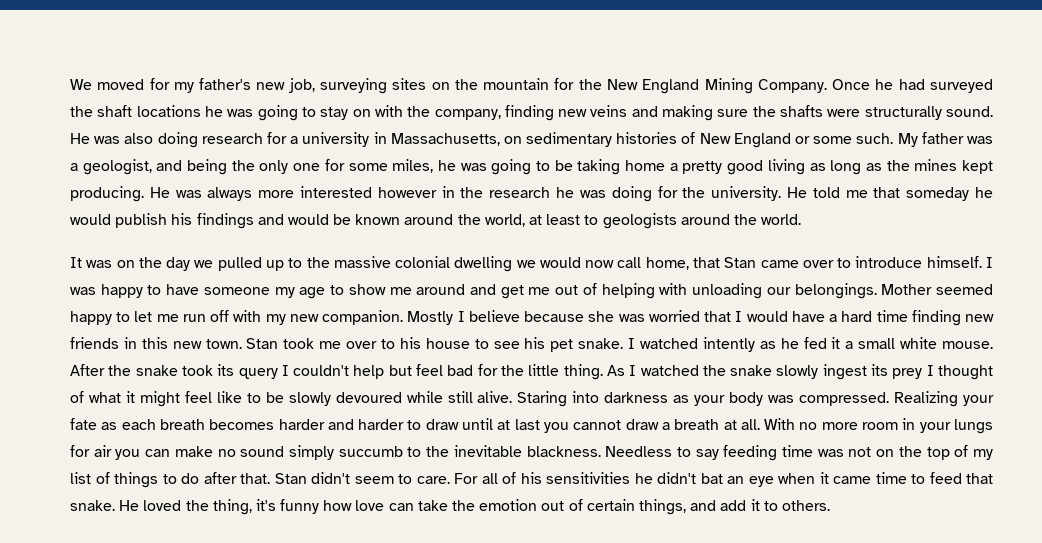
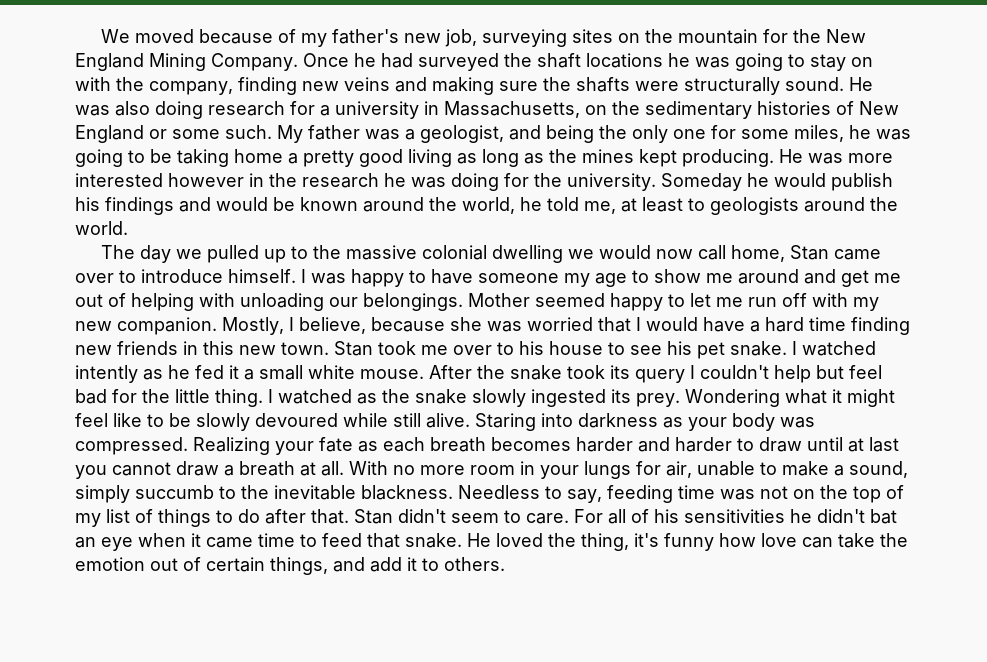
[149,78,170,90] for -> [199,29,297,44] because of
(522, 140) none -> [612,101,640,115] the
[207,187,253,201] always -> (843, 158) none
[786,187,970,201] He told me that someday -> [661,173,742,191] Someday
(525, 220) none -> [520,197,616,214] he told me,
[70,257,162,268] It was on the -> [101,245,136,259] The
[693,257,721,268] that -> (786, 253) none
[407,310,520,325] Mostly I believe -> [222,317,366,335] Mostly, I believe,
[606,365,699,376] As I watched -> [268,389,377,404] I watched as
[822,364,993,380] [70,391,84,403] ingest its prey I thought of -> [531,389,780,407] ingested its prey. Wondering
[93,445,285,460] air you can make no sound -> [666,461,908,478] air, unable to make a sound,
[695,449,719,460] say -> [567,489,602,503] say,

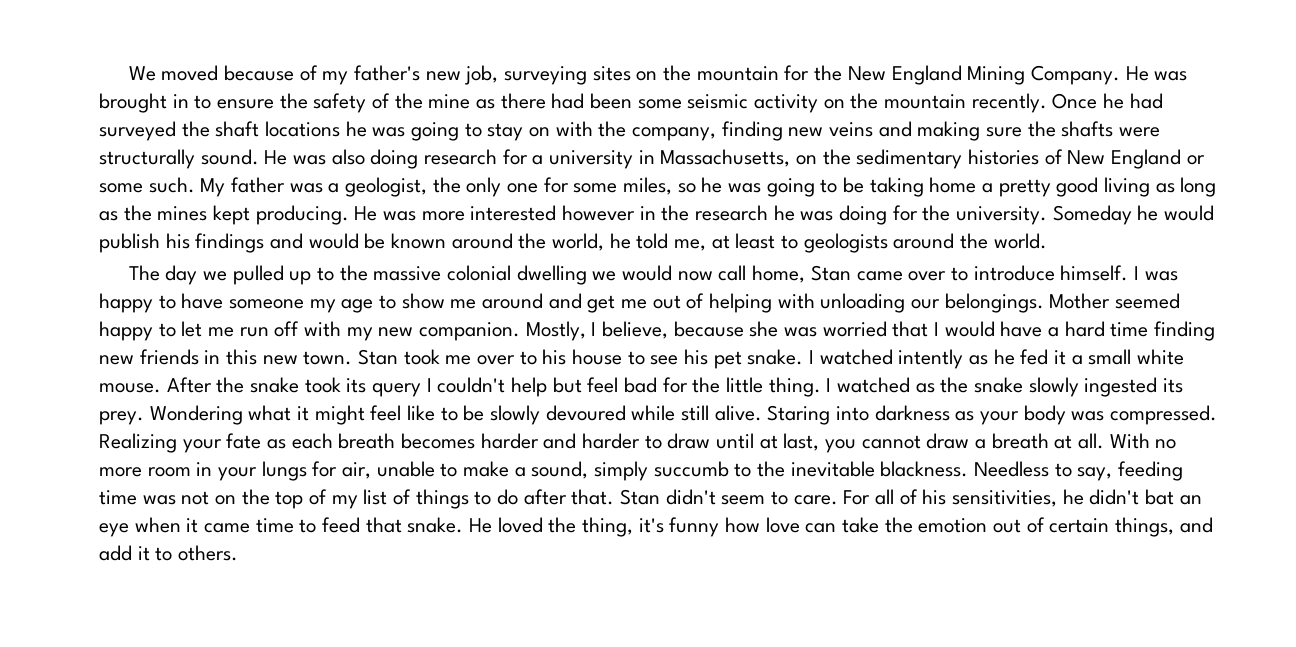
(298, 62) none -> [1125,66,1188,81] [99,93,1047,113] He was brought in to ensure the safety of the mine as there had been some seismic activity on the mountain recently.
[509,125,594,143] and being -> (428, 187) none
(844, 133) none -> [677,183,696,193] so
[869,437,899,452] last -> [783,433,820,451] last,
[684,509,785,523] sensitivities -> [952,490,1058,507] sensitivities,

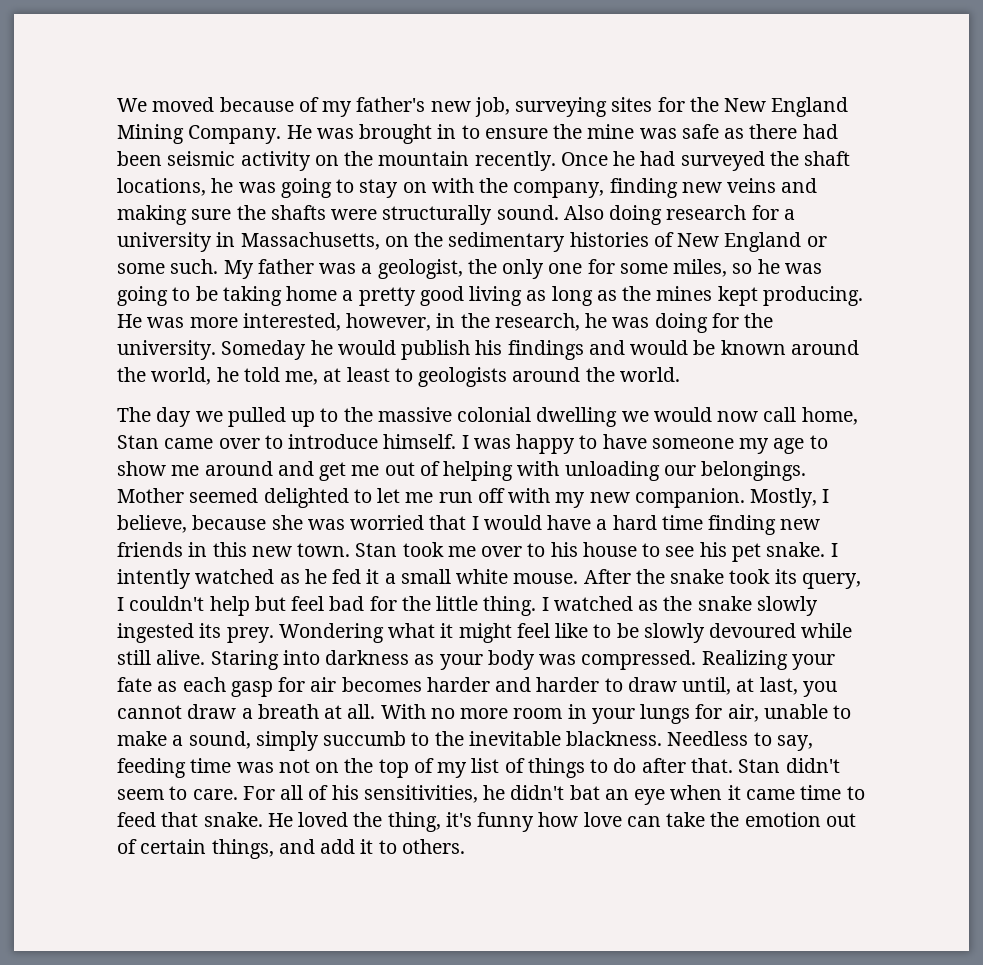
[636,65,779,81] on the mountain -> (653, 104) none
[313,93,471,113] safety of the mine -> [587,124,719,139] mine was safe
[637,99,682,109] some -> (162, 158) none
[265,121,341,137] locations -> [117,178,206,196] locations,
[264,149,365,165] He was also -> [563,205,604,220] Also
[470,205,636,221] interested however -> [242,313,432,331] interested, however,
[695,205,769,221] research -> [494,313,580,331] research,
[99,321,153,341] happy -> [263,488,349,508] delighted
[819,349,964,369] watched intently -> [117,569,275,589] intently watched
[372,383,422,397] query -> [801,573,861,589] query,
[338,433,396,449] breath -> [230,677,337,697] gasp for air
[716,433,755,449] until -> [682,677,732,695] until,

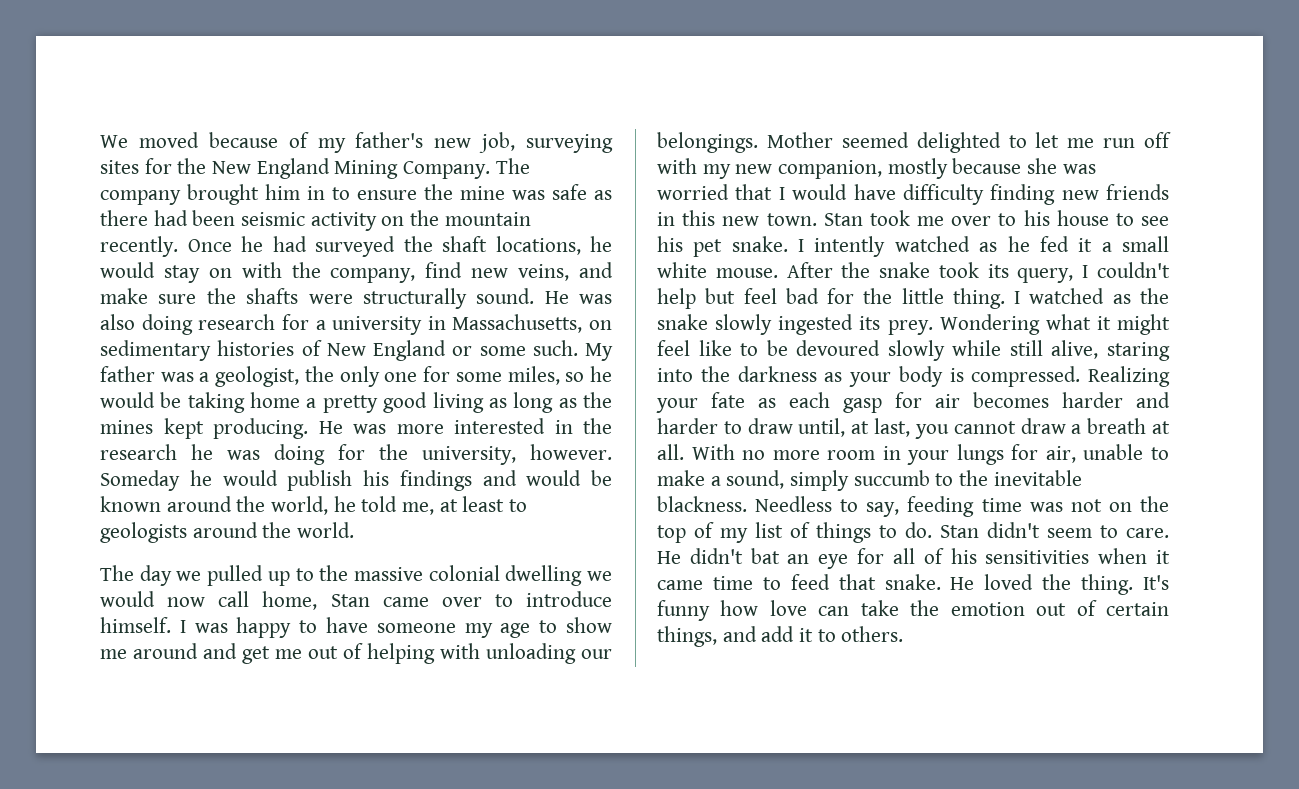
[286,124,433,144] He was brought -> [495,158,530,174] [100,184,300,205] The company brought him
[238,178,355,198] was going to -> [100,262,155,278] would
[609,178,818,198] [117,205,187,225] finding new veins and making -> [425,262,614,281] [100,288,148,304] find new veins, and make
[563,205,604,220] Also -> [544,291,612,304] [100,314,135,330] He was also
[414,232,444,247] the -> (612, 325) none
[784,263,822,274] [117,286,191,306] was going to -> [100,392,155,408] would
[242,313,432,331] interested, however, -> [454,418,545,434] interested
[494,313,580,331] research, -> [100,444,177,460] research
[117,340,216,360] university. -> [422,444,612,465] university, however.
[634,488,830,508] [117,515,187,533] companion. Mostly, I believe, -> [778,158,948,179] companion, mostly
[596,515,703,530] a hard time -> [902,184,984,205] difficulty
[643,623,853,643] [117,650,320,670] slowly devoured while still alive. Staring into -> [796,340,1170,361] [657,366,730,382] devoured slowly while still alive, staring into the
[539,654,577,665] was -> [949,368,964,382] is
[613,758,733,773] do after that. -> [905,522,932,538] do.
[242,785,666,805] For all of his sensitivities, he didn't bat an eye -> [657,548,1090,569] He didn't bat an eye for all of his sensitivities
[387,812,472,832] thing, it's -> [1081,574,1169,595] thing. It's

